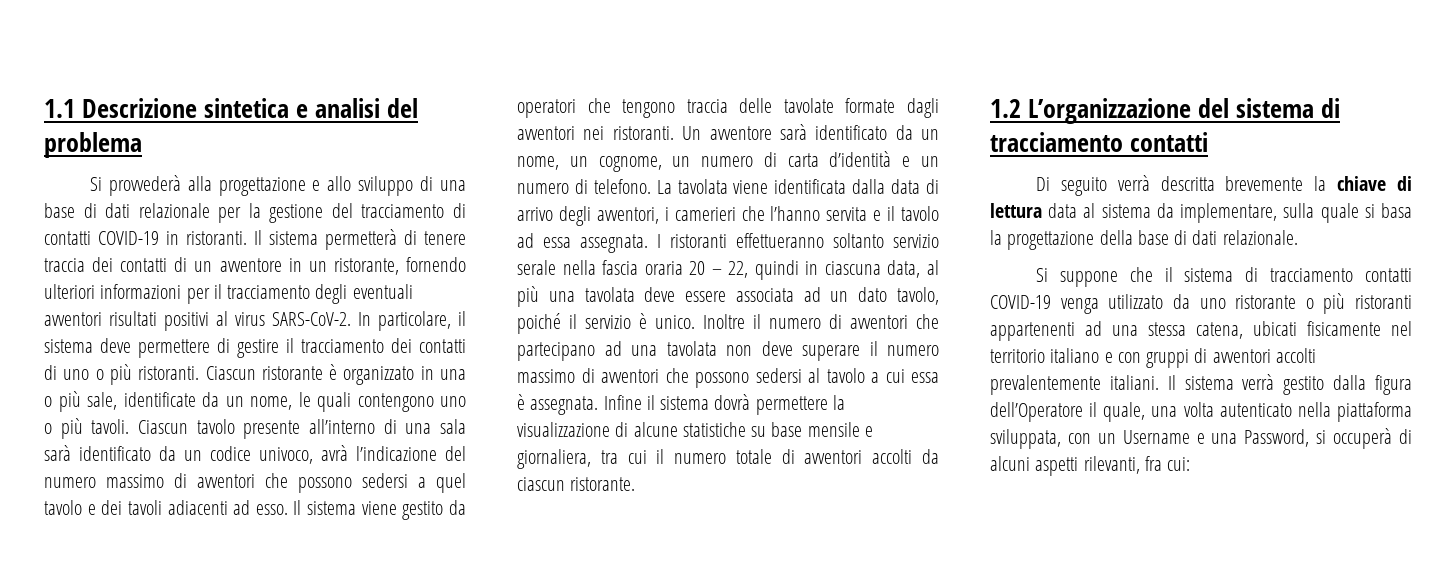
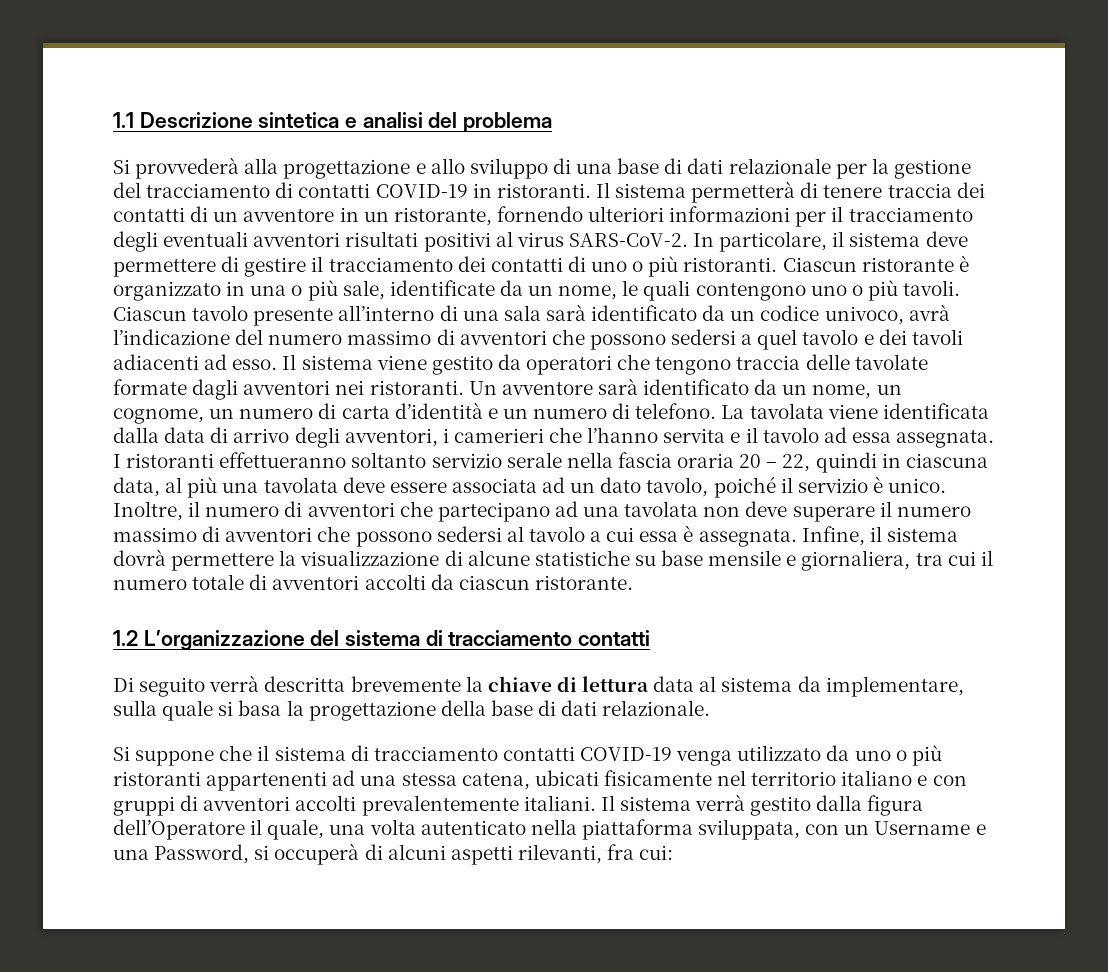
[703,314,745,329] Inoltre -> [113,501,183,521] Inoltre,
[603,395,642,410] Infine -> [801,526,865,546] Infine,
[1235,295,1297,309] ristorante -> (891, 755) none

